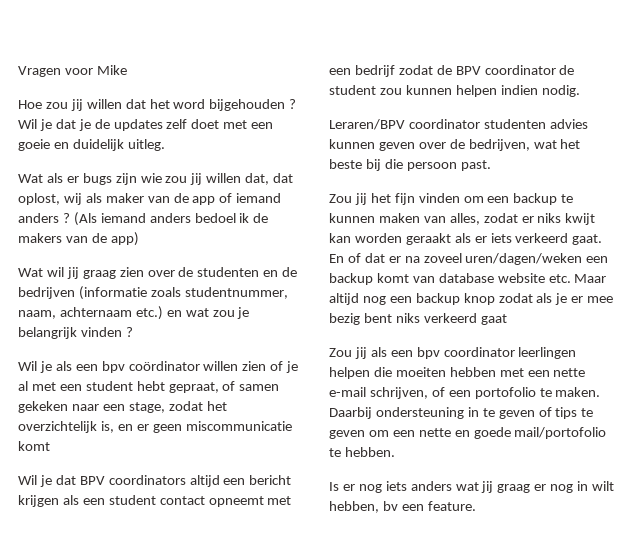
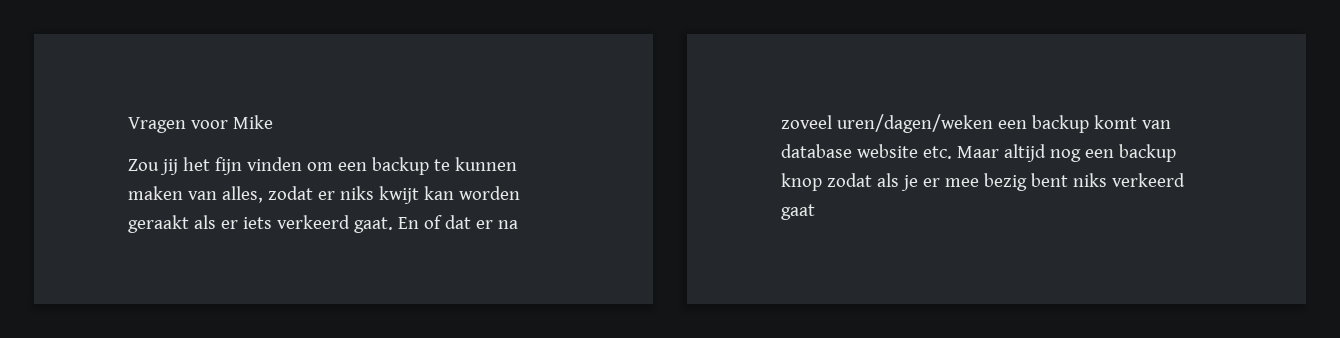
[18,99,297,111] [18,119,274,131] [18,139,165,151] [18,173,294,185] [18,193,282,205] [18,212,269,226] [18,232,139,246] [18,267,298,279] [18,286,288,300] [18,306,250,320] [18,327,133,339] [18,361,299,373] [18,381,280,393] [18,401,227,413] [18,421,292,433] [18,441,50,451] [18,475,292,487] [18,495,292,507] [329,65,575,77] [329,85,580,97] [329,119,588,130] [329,139,581,151] [329,159,491,171] // Hoe zou jij willen dat het word bijgehouden ? Wil je dat je de updates zelf doet met een goeie en duidelijk uitleg. // Wat als er bugs zijn wie zou jij willen dat, dat oplost, wij als maker van de app of iemand anders ? (Als iemand anders bedoel ik de makers van de app) // Wat wil jij graag zien over de studenten en de bedrijven (informatie zoals studentnummer, naam, achternaam etc.) en wat zou je belangrijk vinden ? // Wil je als een bpv coördinator willen zien of je al met een student hebt gepraat, of samen gekeken naar een stage, zodat het overzichtelijk is, en er geen miscommunicatie komt // Wil je dat BPV coordinators altijd een bericht krijgen als een student contact opneemt met een bedrijf zodat de BPV coordinator de student zou kunnen helpen indien nodig. // Leraren/BPV coordinator studenten advies kunnen geven over de bedrijven, wat het beste bij die persoon past. -> (273, 122) none
[329,347,577,359] [329,367,586,379] [329,387,601,399] [329,407,594,419] [329,427,607,439] [329,447,395,457] [329,481,615,493] [329,501,476,513] // Zou jij als een bpv coordinator leerlingen helpen die moeiten hebben met een nette e-mail schrijven, of een portofolio te maken. Daarbij ondersteuning in te geven of tips te geven om een nette en goede mail/portofolio te hebben. // Is er nog iets anders wat jij graag er nog in wilt hebben, bv een feature. -> (815, 212) none

